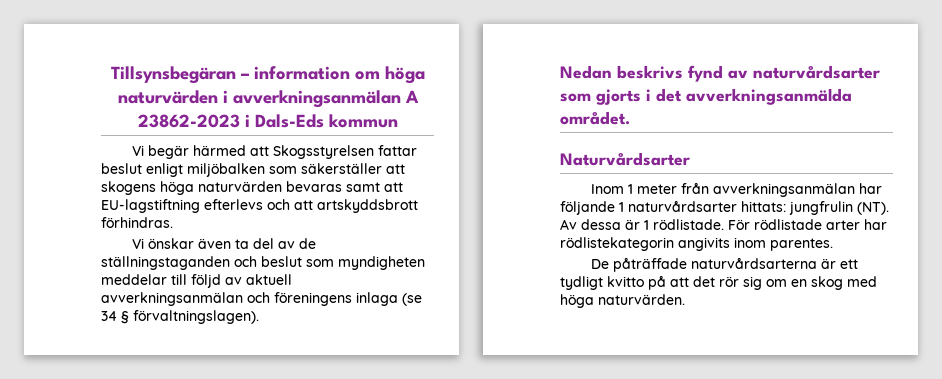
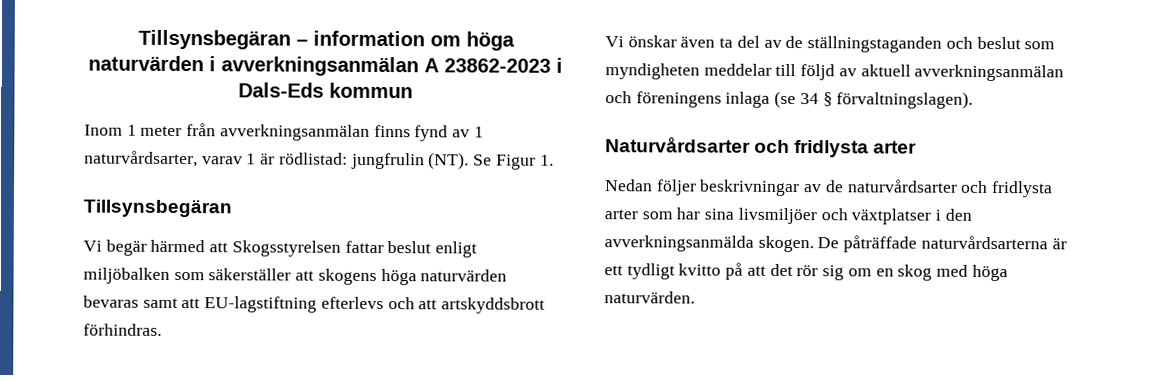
(398, 121) none -> [84,123,484,142] [84,150,554,170] [83,199,232,218] // Inom 1 meter från avverkningsanmälan finns fynd av 1 naturvårdsarter, varav 1 är rödlistad: jungfrulin (NT). Se Figur 1. // Tillsynsbegäran
[560,65,880,82] [560,88,852,105] [560,111,630,125] [560,152,690,166] [591,182,883,197] [560,200,889,215] [560,219,887,230] [560,237,833,251] Nedan beskrivs fynd av naturvårdsarter som gjorts i det avverkningsanmälda området. // Naturvårdsarter // Inom 1 meter från avverkningsanmälan har följande 1 naturvårdsarter hittats: jungfrulin (NT). Av dessa är 1 rödlistade. För rödlistade arter har rödlistekategorin angivits inom parentes. // -> [605,137,918,158] [604,179,1054,198] [604,207,972,225] [604,235,814,253] Naturvårdsarter och fridlysta arter // Nedan följer beskrivningar av de naturvårdsarter och fridlysta arter som har sina livsmiljöer och växtplatser i den avverkningsanmälda skogen.

